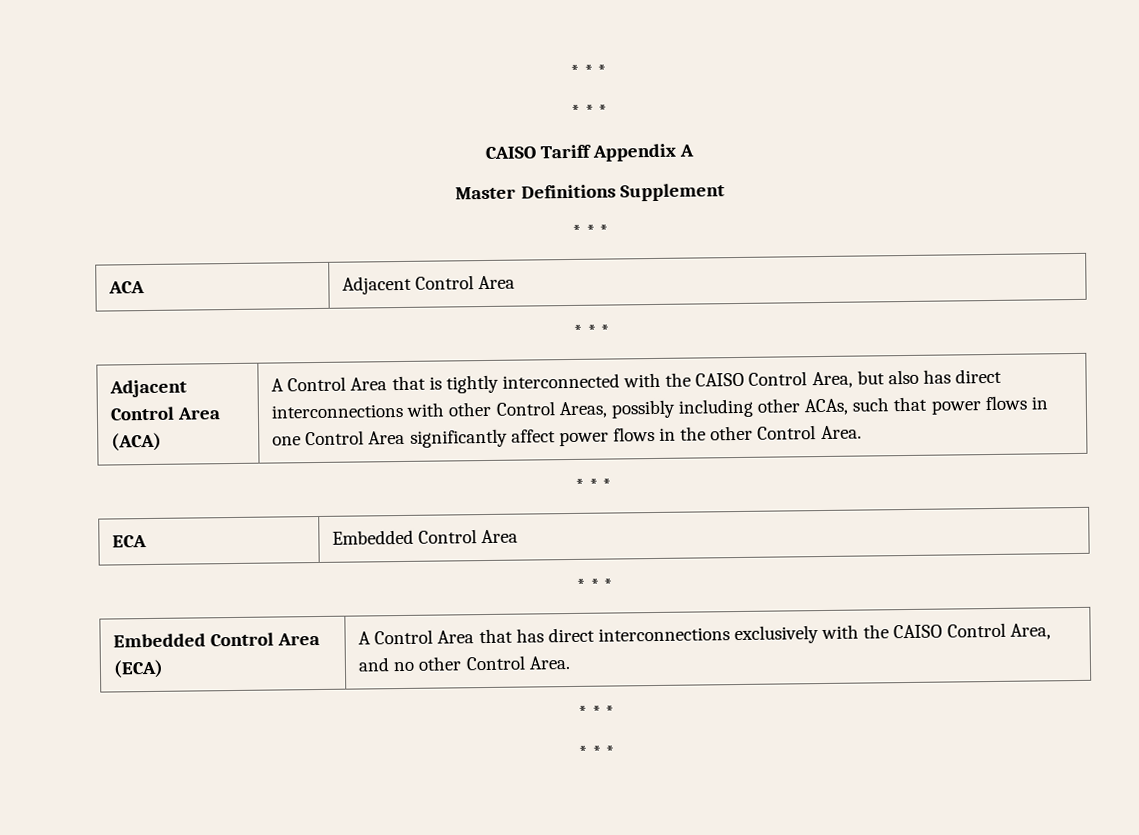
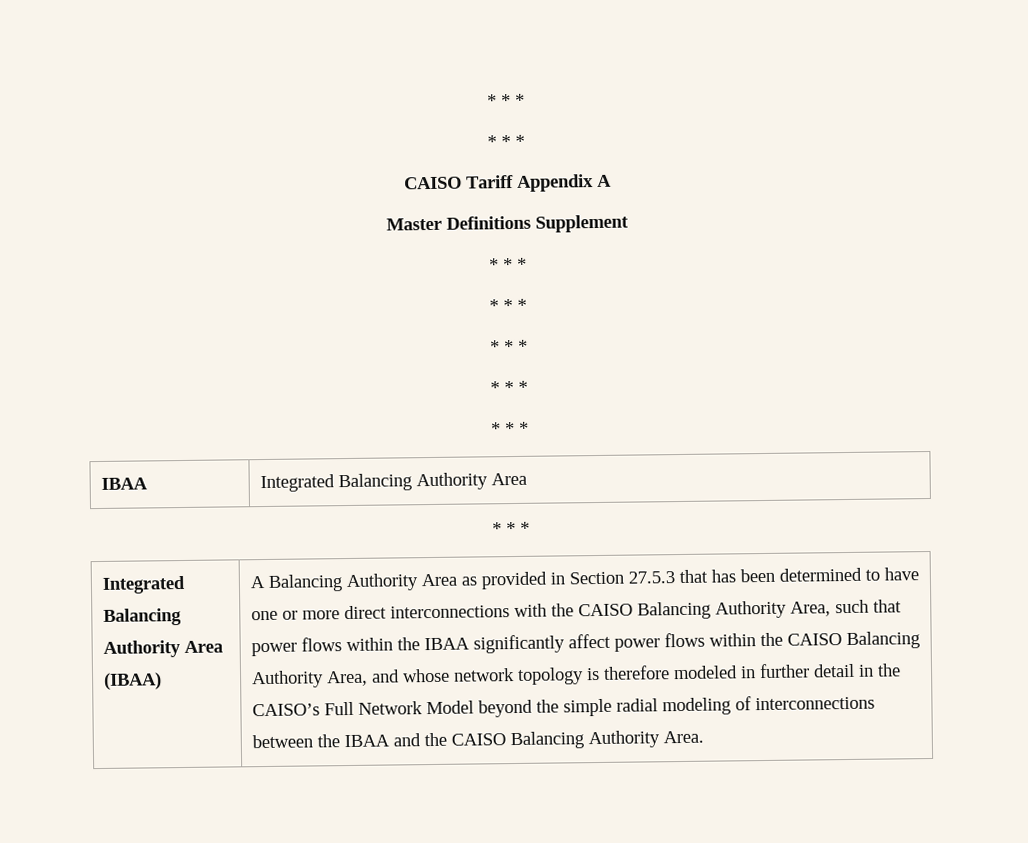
[108,281,146,294] [342,275,516,295] [573,324,610,338] [109,379,188,398] [110,406,221,421] [111,432,163,452] [271,368,1003,394] [271,395,1048,419] [272,425,862,448] [575,478,611,492] [112,535,148,548] [332,529,519,545] [576,578,613,592] [113,632,321,648] [113,659,165,679] [358,622,1051,645] [358,655,570,672] [578,705,614,719] [578,745,615,759] // ACA | Adjacent Control Area // * * * // Adjacent Control Area (ACA) | A Control Area that is tightly interconnected with the CAISO Control Area, but also has direct interconnections with other Control Areas, possibly including other ACAs, such that power flows in one Control Area significantly affect power flows in the other Control Area. // * * * // ECA | Embedded Control Area // * * * // Embedded Control Area (ECA) | A Control Area that has direct interconnections exclusively with the CAISO Control Area, and no other Control Area. // * * * // * * * -> [489,298,527,312] [490,339,528,353] [490,380,528,394] [491,421,529,435] [100,477,148,490] [259,472,527,493] [492,521,530,535] [101,575,186,594] [102,608,182,626] [102,640,223,658] [102,672,162,690] [249,567,919,592] [250,599,902,621] [250,631,920,657] [250,663,901,689] [251,696,875,718] [251,730,704,750] // * * * // * * * // * * * // * * * // IBAA | Integrated Balancing Authority Area // * * * // Integrated Balancing Authority Area (IBAA) | A Balancing Authority Area as provided in Section 27.5.3 that has been determined to have one or more direct interconnections with the CAISO Balancing Authority Area, such that power flows within the IBAA significantly affect power flows within the CAISO Balancing Authority Area, and whose network topology is therefore modeled in further detail in the CAISO’s Full Network Model beyond the simple radial modeling of interconnections between the IBAA and the CAISO Balancing Authority Area.

